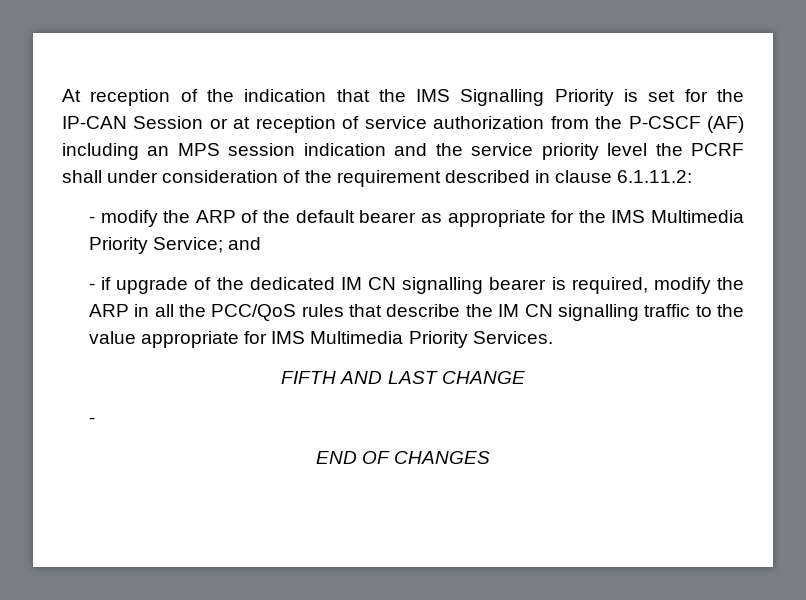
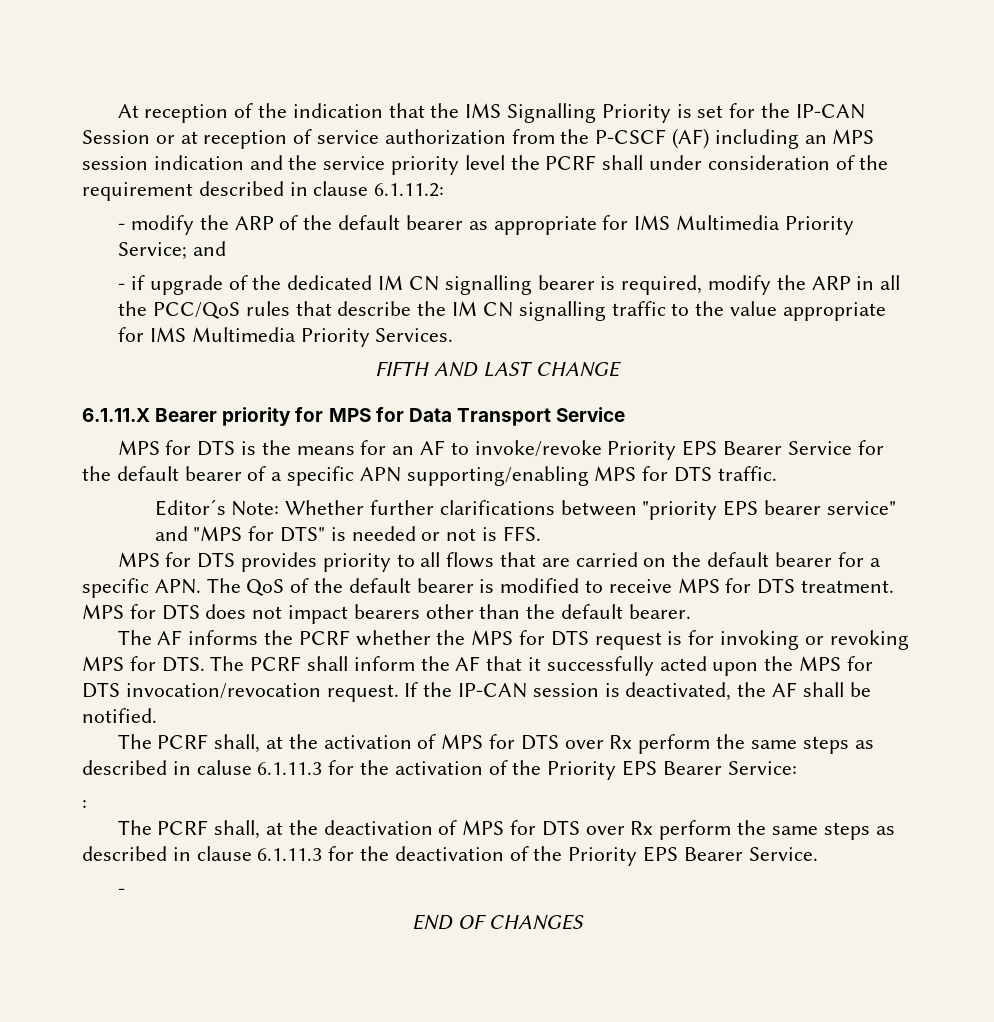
[578,210,606,223] the -> (629, 222) none
(525, 377) none -> [82,407,626,426] [117,440,884,460] [82,466,777,486] [154,499,896,520] [154,526,541,542] [117,552,881,572] [82,578,895,598] [82,604,691,624] [117,630,909,650] [82,656,873,676] [82,682,871,702] [82,708,157,723] [117,734,874,754] [82,760,797,780] [82,800,87,809] [117,820,895,840] [82,846,818,866] // 6.1.11.X Bearer priority for MPS for Data Transport Service // MPS for DTS is the means for an AF to invoke/revoke Priority EPS Bearer Service for the default bearer of a specific APN supporting/enabling MPS for DTS traffic. // Editor´s Note: Whether further clarifications between "priority EPS bearer service" and "MPS for DTS" is needed or not is FFS. // MPS for DTS provides priority to all flows that are carried on the default bearer for a specific APN. The QoS of the default bearer is modified to receive MPS for DTS treatment. MPS for DTS does not impact bearers other than the default bearer. // The AF informs the PCRF whether the MPS for DTS request is for invoking or revoking MPS for DTS. The PCRF shall inform the AF that it successfully acted upon the MPS for DTS invocation/revocation request. If the IP-CAN session is deactivated, the AF shall be notified. // The PCRF shall, at the activation of MPS for DTS over Rx perform the same steps as described in caluse 6.1.11.3 for the activation of the Priority EPS Bearer Service: // : // The PCRF shall, at the deactivation of MPS for DTS over Rx perform the same steps as described in clause 6.1.11.3 for the deactivation of the Priority EPS Bearer Service.

